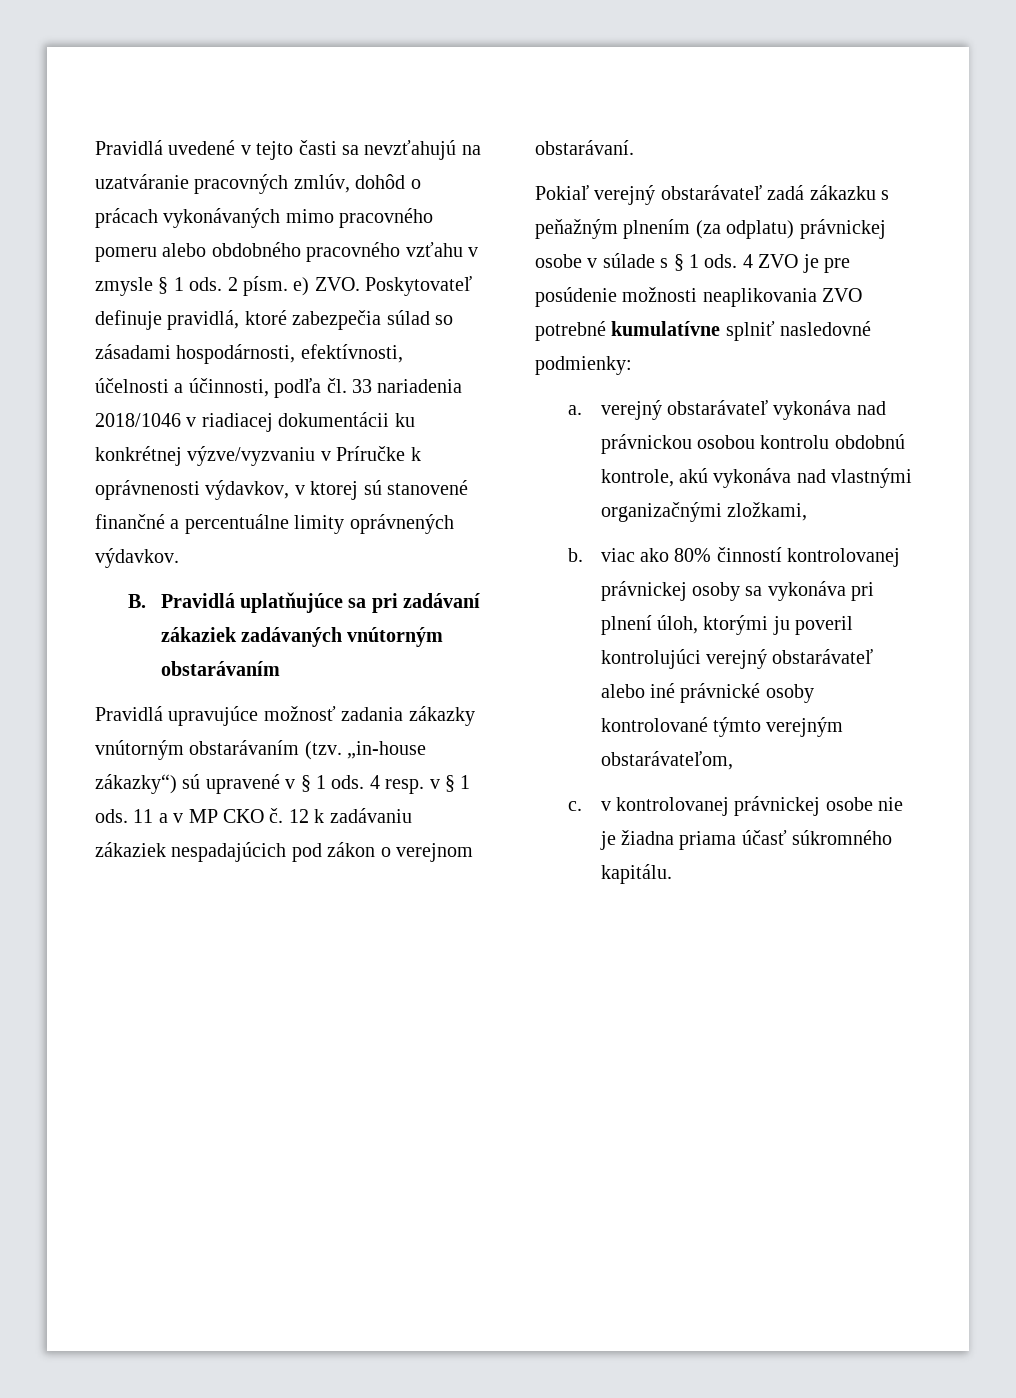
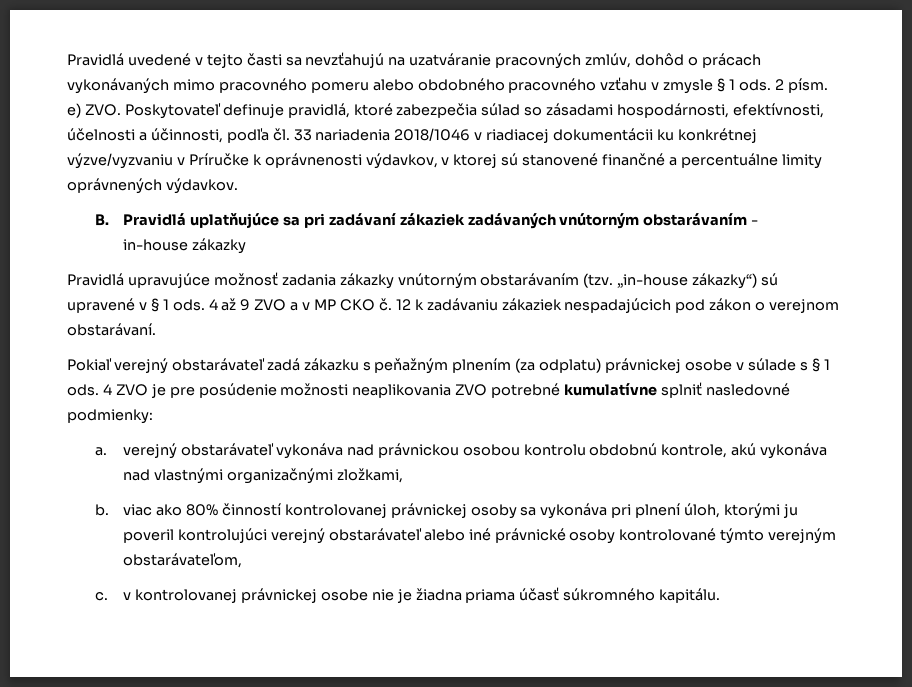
(280, 668) none -> [751,220,759,225] [123,238,246,254] - // in-house zákazky
[385,775,471,794] [95,809,154,823] resp. v § 1 ods. 11 -> [221,298,287,311] až 9 ZVO

